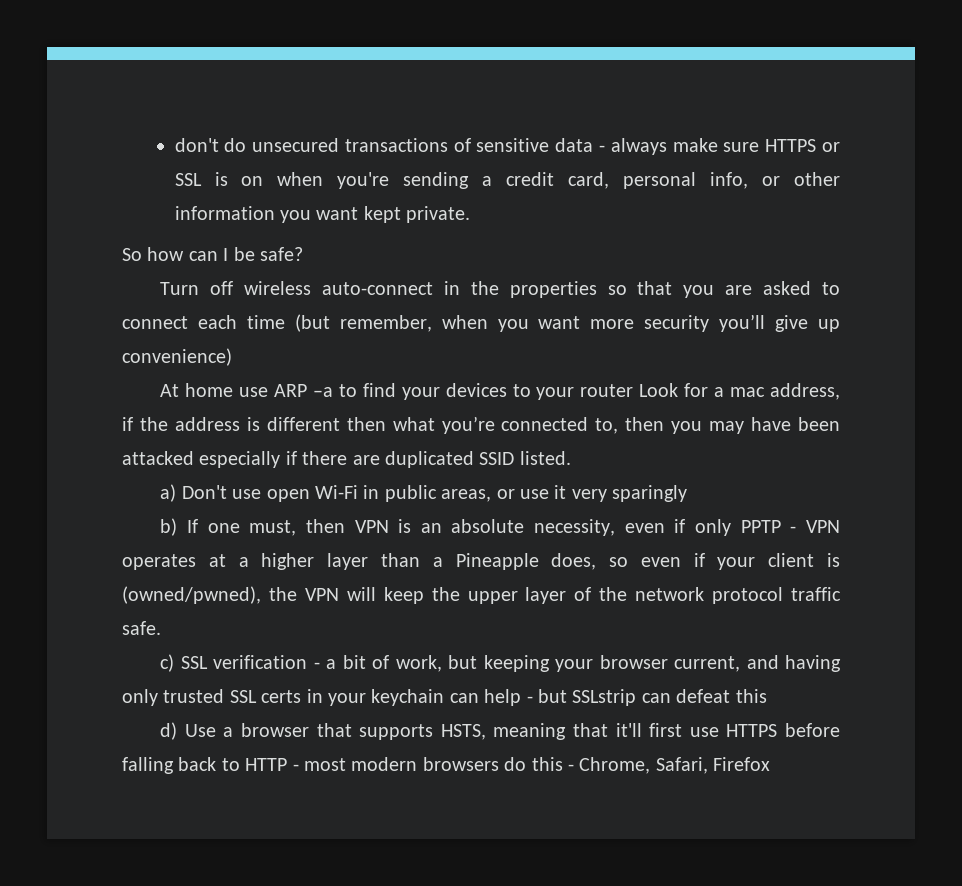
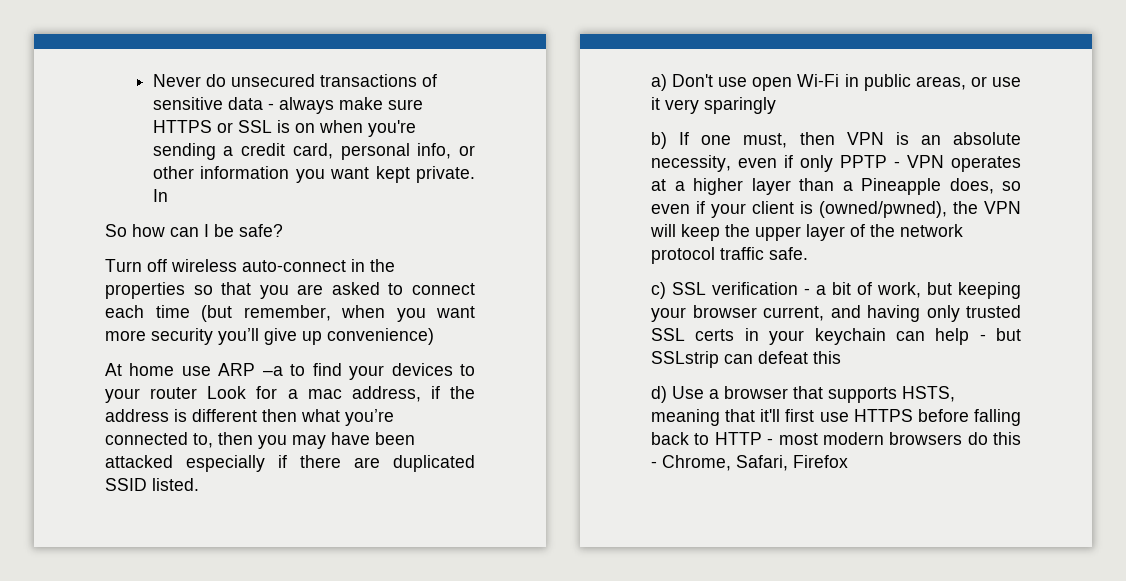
[174,138,219,152] don't -> [152,74,201,87] Never
(471, 214) none -> [152,189,168,202] In

